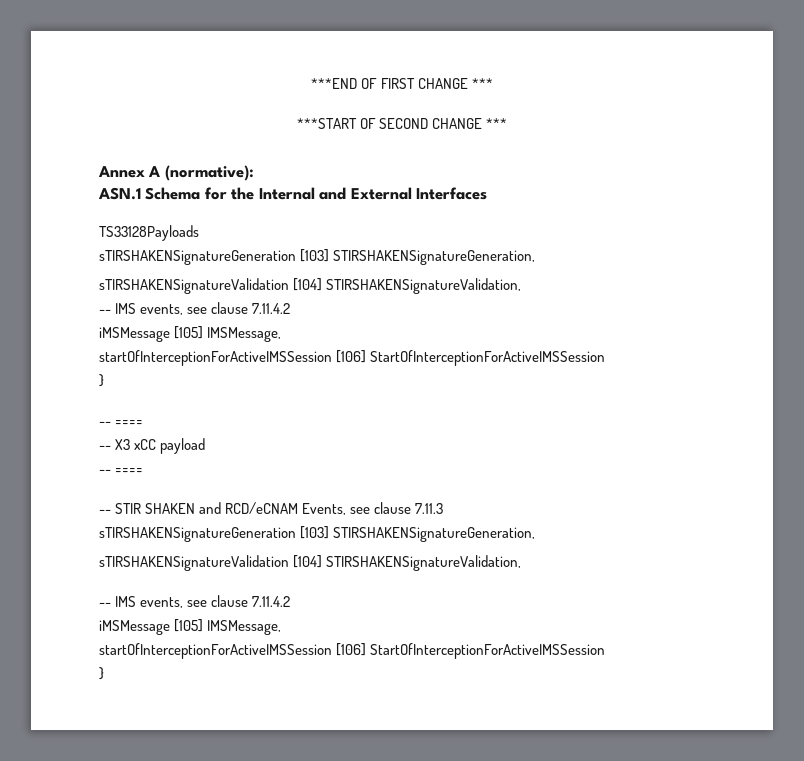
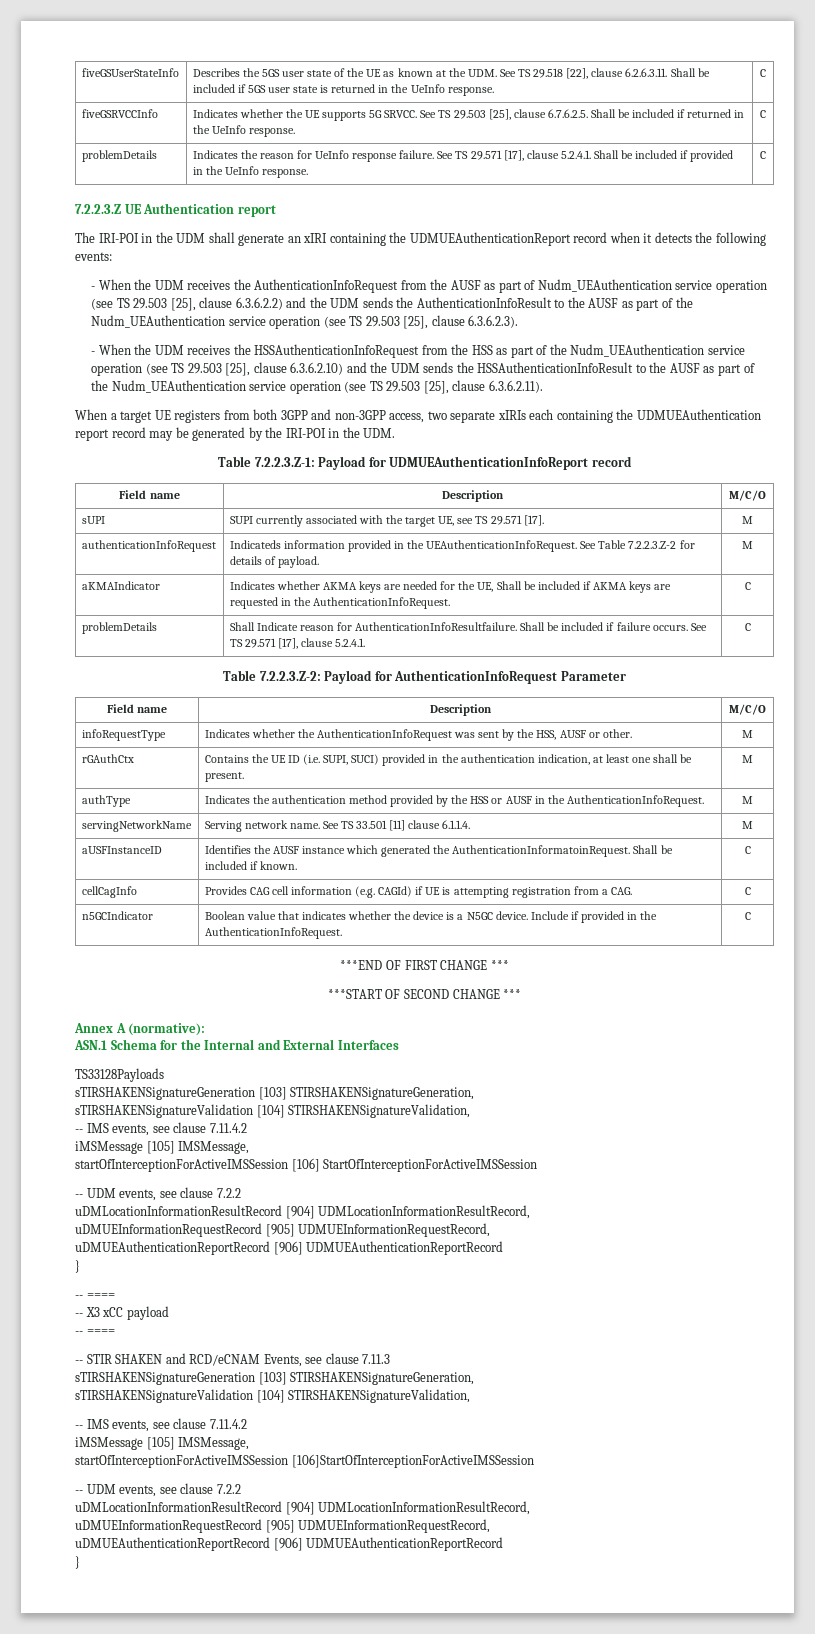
(311, 83) none -> [81,68,179,77] [192,68,710,79] [192,84,494,96] [760,69,766,77] [81,109,158,118] [192,109,745,121] [192,125,295,137] [760,110,766,118] [81,150,157,162] [192,150,734,162] [192,166,308,178] [760,151,766,159] [75,203,276,217] [75,232,766,246] [75,252,112,261] [91,279,767,293] [91,297,693,311] [91,315,519,329] [91,344,745,358] [91,362,755,376] [91,380,543,394] [75,409,761,423] [75,427,396,441] [218,456,632,470] [119,490,180,499] [442,490,504,502] [729,490,766,501] [81,516,105,524] [229,515,544,527] [742,516,753,524] [81,540,216,552] [229,540,695,552] [229,556,319,568] [742,541,753,549] [81,581,160,590] [229,581,672,593] [229,597,450,609] [744,582,751,590] [81,622,157,634] [229,622,707,631] [229,638,366,649] [744,623,751,631] [223,670,626,684] [106,704,168,713] [429,704,492,716] [729,704,766,715] [81,729,166,741] [204,729,632,741] [742,730,753,738] [81,754,134,763] [204,754,693,766] [204,772,244,782] [742,755,753,763] [81,795,131,807] [204,795,704,807] [742,796,753,804] [81,820,192,832] [204,820,471,832] [742,821,753,829] [81,846,162,854] [204,845,673,857] [204,861,297,870] [744,846,751,854] [81,886,137,898] [204,886,632,898] [744,887,751,895] [81,911,153,920] [204,911,658,923] [204,927,342,939] [744,912,751,920] fiveGSUserStateInfo | Describes the 5GS user state of the UE as known at the UDM. See TS 29.518 [22], clause 6.2.6.3.11. Shall be included if 5GS user state is returned in the UeInfo response. | C // fiveGSRVCCInfo | Indicates whether the UE supports 5G SRVCC. See TS 29.503 [25], clause 6.7.6.2.5. Shall be included if returned in the UeInfo response. | C // problemDetails | Indicates the reason for UeInfo response failure. See TS 29.571 [17], clause 5.2.4.1. Shall be included if provided in the UeInfo response. | C // 7.2.2.3.Z UE Authentication report // The IRI-POI in the UDM shall generate an xIRI containing the UDMUEAuthenticationReport record when it detects the following events: // - When the UDM receives the AuthenticationInfoRequest from the AUSF as part of Nudm_UEAuthentication service operation (see TS 29.503 [25], clause 6.3.6.2.2) and the UDM sends the AuthenticationInfoResult to the AUSF as part of the Nudm_UEAuthentication service operation (see TS 29.503 [25], clause 6.3.6.2.3). // - When the UDM receives the HSSAuthenticationInfoRequest from the HSS as part of the Nudm_UEAuthentication service operation (see TS 29.503 [25], clause 6.3.6.2.10) and the UDM sends the HSSAuthenticationInfoResult to the AUSF as part of the Nudm_UEAuthentication service operation (see TS 29.503 [25], clause 6.3.6.2.11). // When a target UE registers from both 3GPP and non-3GPP access, two separate xIRIs each containing the UDMUEAuthentication report record may be generated by the IRI-POI in the UDM. // Table 7.2.2.3.Z-1: Payload for UDMUEAuthenticationInfoReport record // Field name | Description | M/C/O // sUPI | SUPI currently associated with the target UE, see TS 29.571 [17]. | M // authenticationInfoRequest | Indicateds information provided in the UEAuthenticationInfoRequest. See Table 7.2.2.3.Z-2 for details of payload. | M // aKMAIndicator | Indicates whether AKMA keys are needed for the UE, Shall be included if AKMA keys are requested in the AuthenticationInfoRequest. | C // problemDetails | Shall Indicate reason for AuthenticationInfoResultfailure. Shall be included if failure occurs. See TS 29.571 [17], clause 5.2.4.1. | C // Table 7.2.2.3.Z-2: Payload for AuthenticationInfoRequest Parameter // Field name | Description | M/C/O // infoRequestType | Indicates whether the AuthenticationInfoRequest was sent by the HSS, AUSF or other. | M // rGAuthCtx | Contains the UE ID (i.e. SUPI, SUCI) provided in the authentication indication, at least one shall be present. | M // authType | Indicates the authentication method provided by the HSS or AUSF in the AuthenticationInfoRequest. | M // servingNetworkName | Serving network name. See TS 33.501 [11] clause 6.1.1.4. | M // aUSFInstanceID | Identifies the AUSF instance which generated the AuthenticationInformatoinRequest. Shall be included if known. | C // cellCagInfo | Provides CAG cell information (e.g. CAGId) if UE is attempting registration from a CAG. | C // n5GCIndicator | Boolean value that indicates whether the device is a N5GC device. Include if provided in the AuthenticationInfoRequest. | C //
(606, 358) none -> [75,1187,241,1201] [75,1205,531,1219] [75,1223,491,1237] [75,1241,504,1255] // -- UDM events, see clause 7.2.2 // uDMLocationInformationResultRecord [904] UDMLocationInformationResultRecord, // uDMUEInformationRequestRecord [905] UDMUEInformationRequestRecord, // uDMUEAuthenticationReportRecord [906] UDMUEAuthenticationReportRecord
[336,643,606,659] [106] StartOfInterceptionForActiveIMSSession -> [291,1454,534,1468] [75,1483,241,1497] [75,1501,531,1515] [75,1519,491,1533] [75,1537,504,1551] [106]StartOfInterceptionForActiveIMSSession // -- UDM events, see clause 7.2.2 // uDMLocationInformationResultRecord [904] UDMLocationInformationResultRecord, // uDMUEInformationRequestRecord [905] UDMUEInformationRequestRecord, // uDMUEAuthenticationReportRecord [906] UDMUEAuthenticationReportRecord

